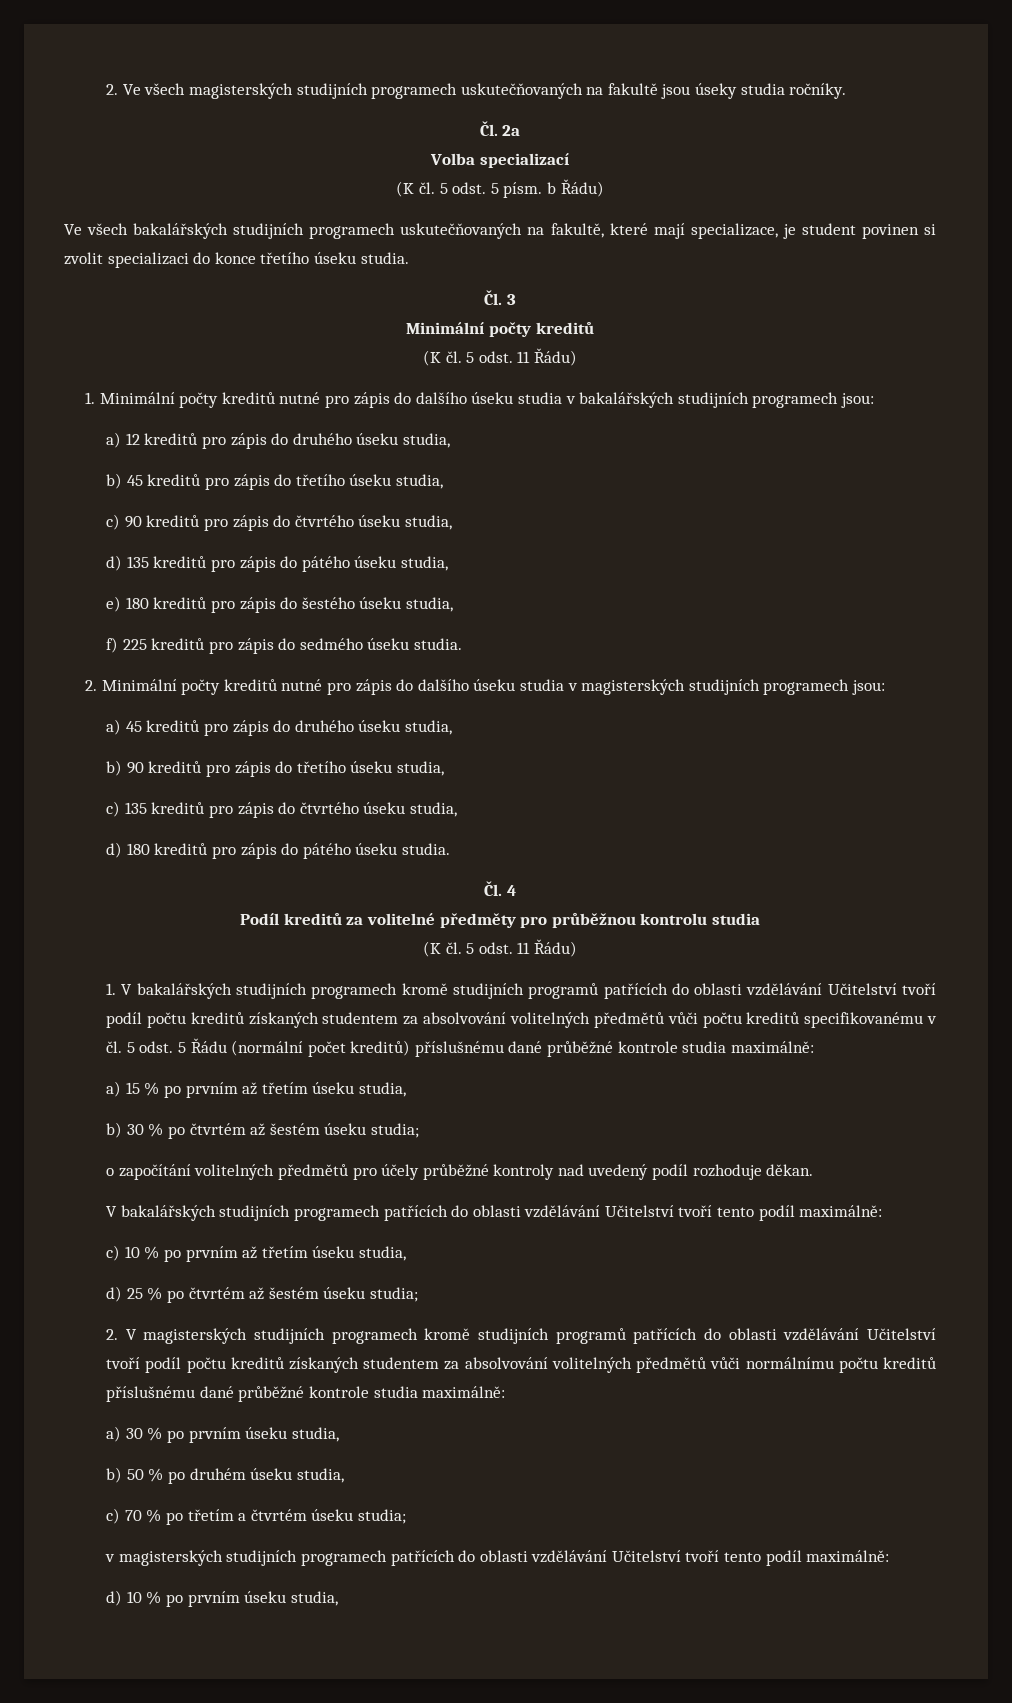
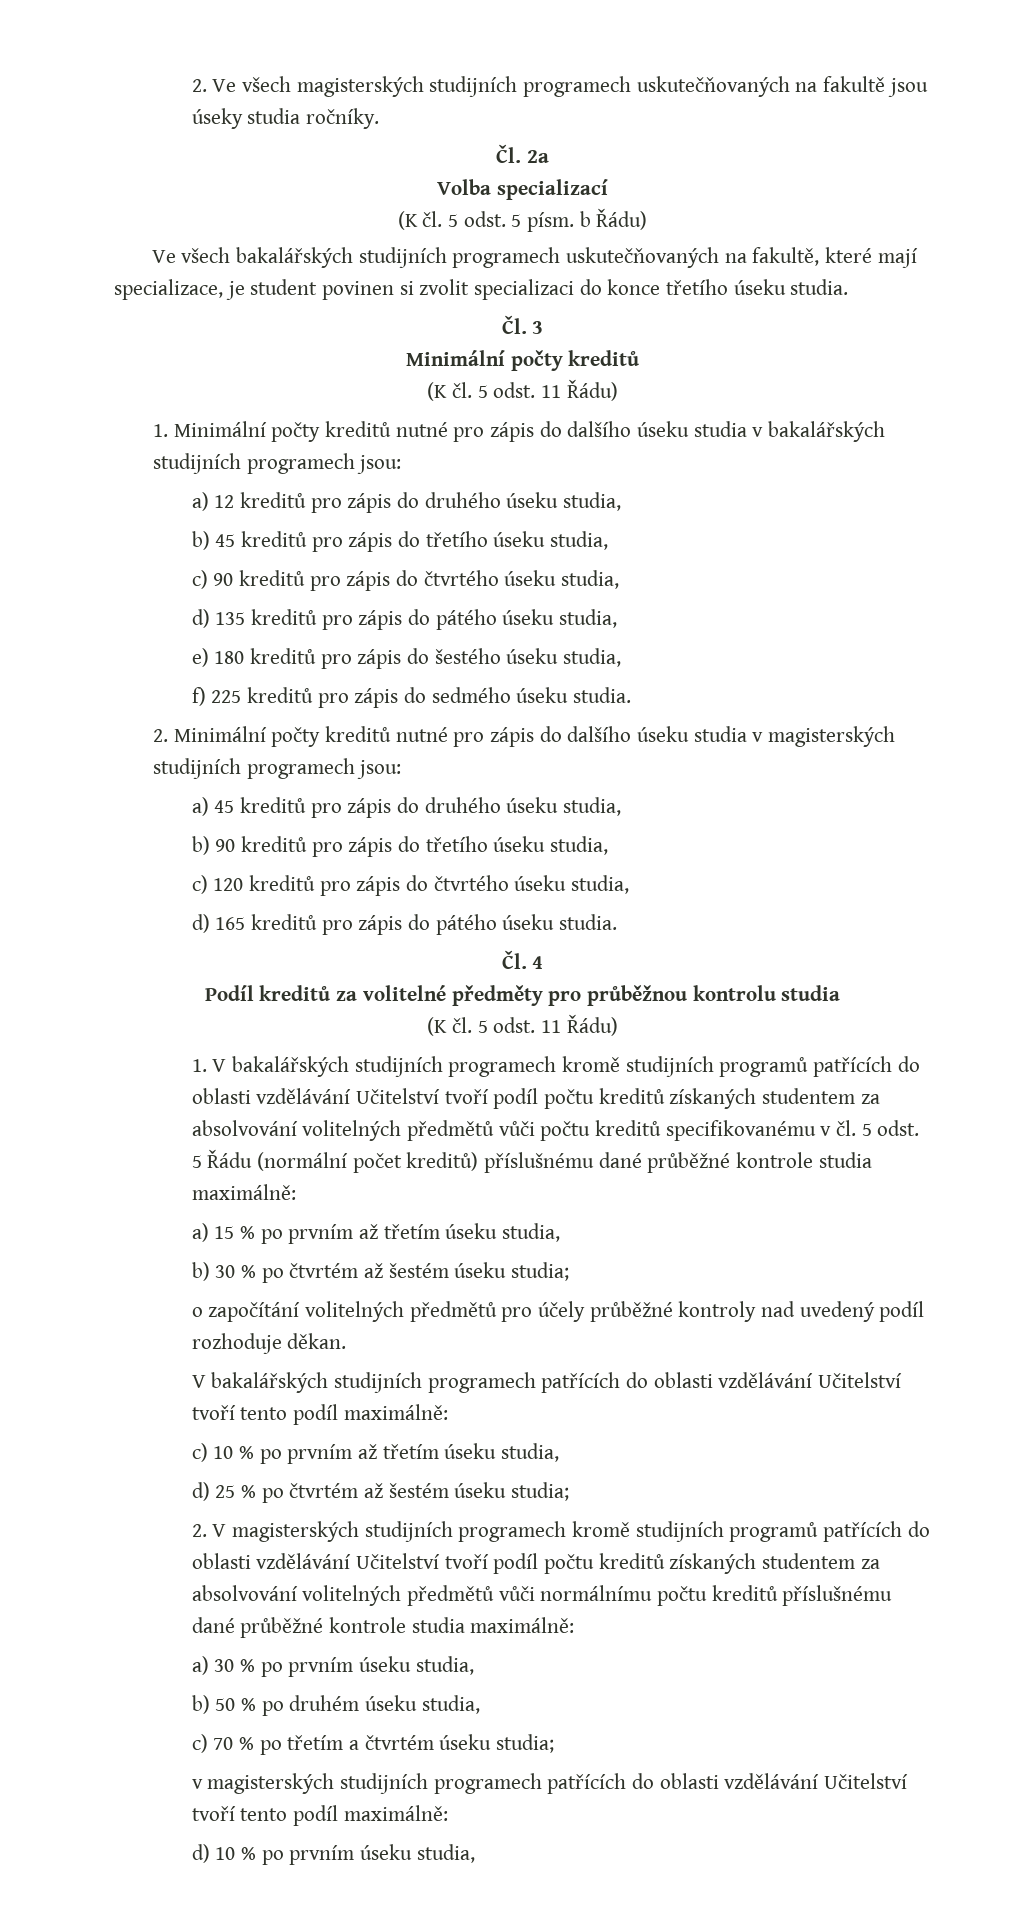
[124,802,457,818] [106,842,150,858] 135 kreditů pro zápis do čtvrtého úseku studia, // d) 180 -> [213,875,630,896] [191,914,246,933] 120 kreditů pro zápis do čtvrtého úseku studia, // d) 165

